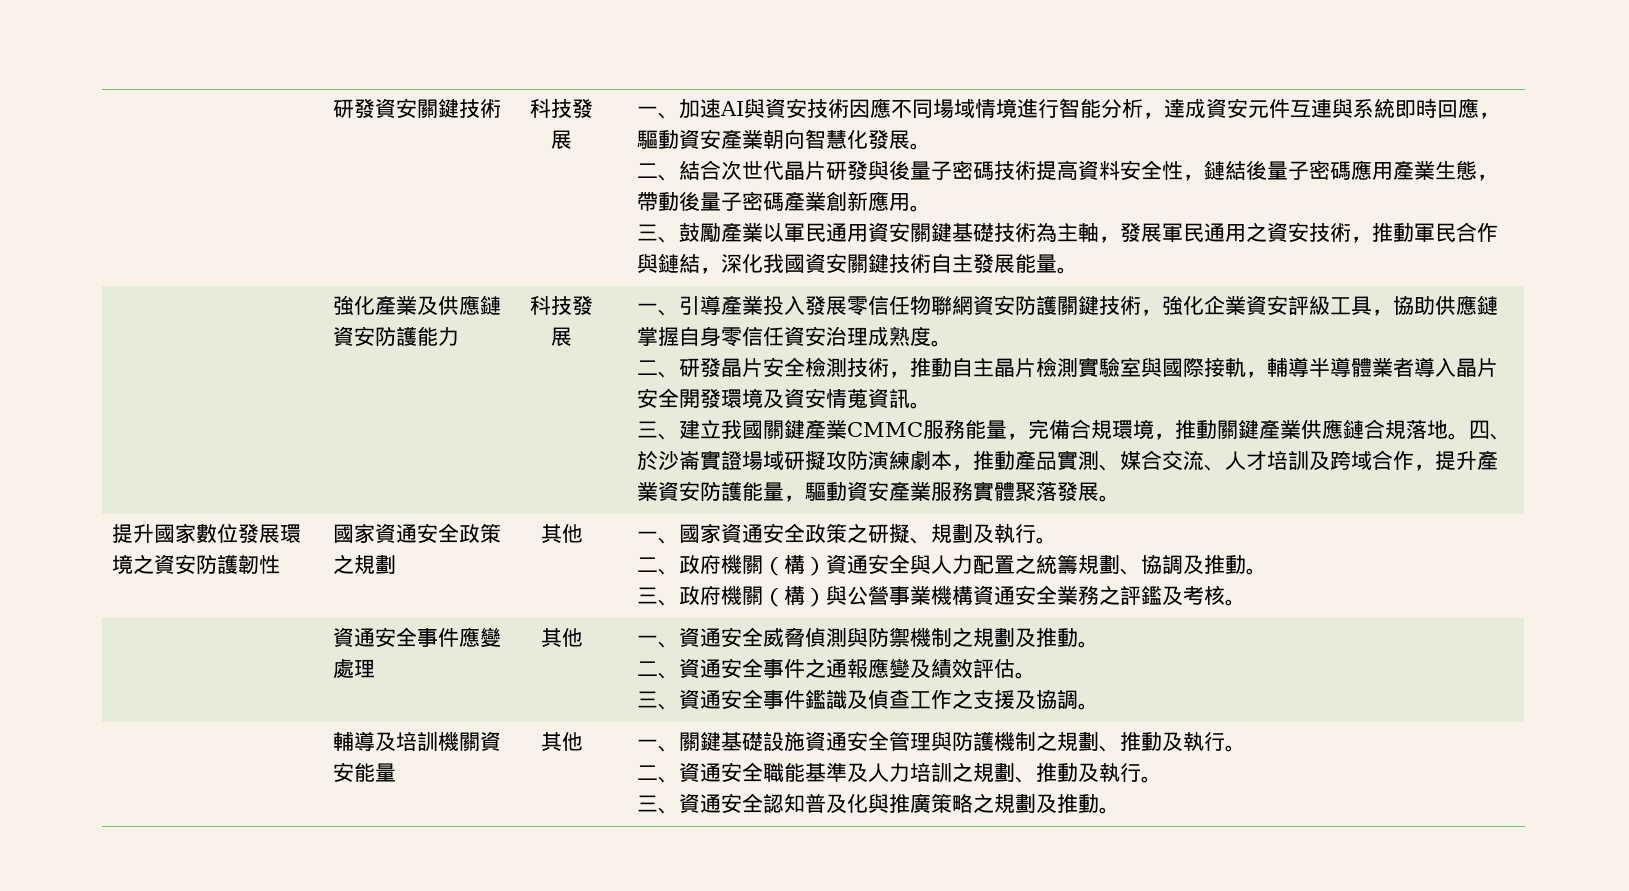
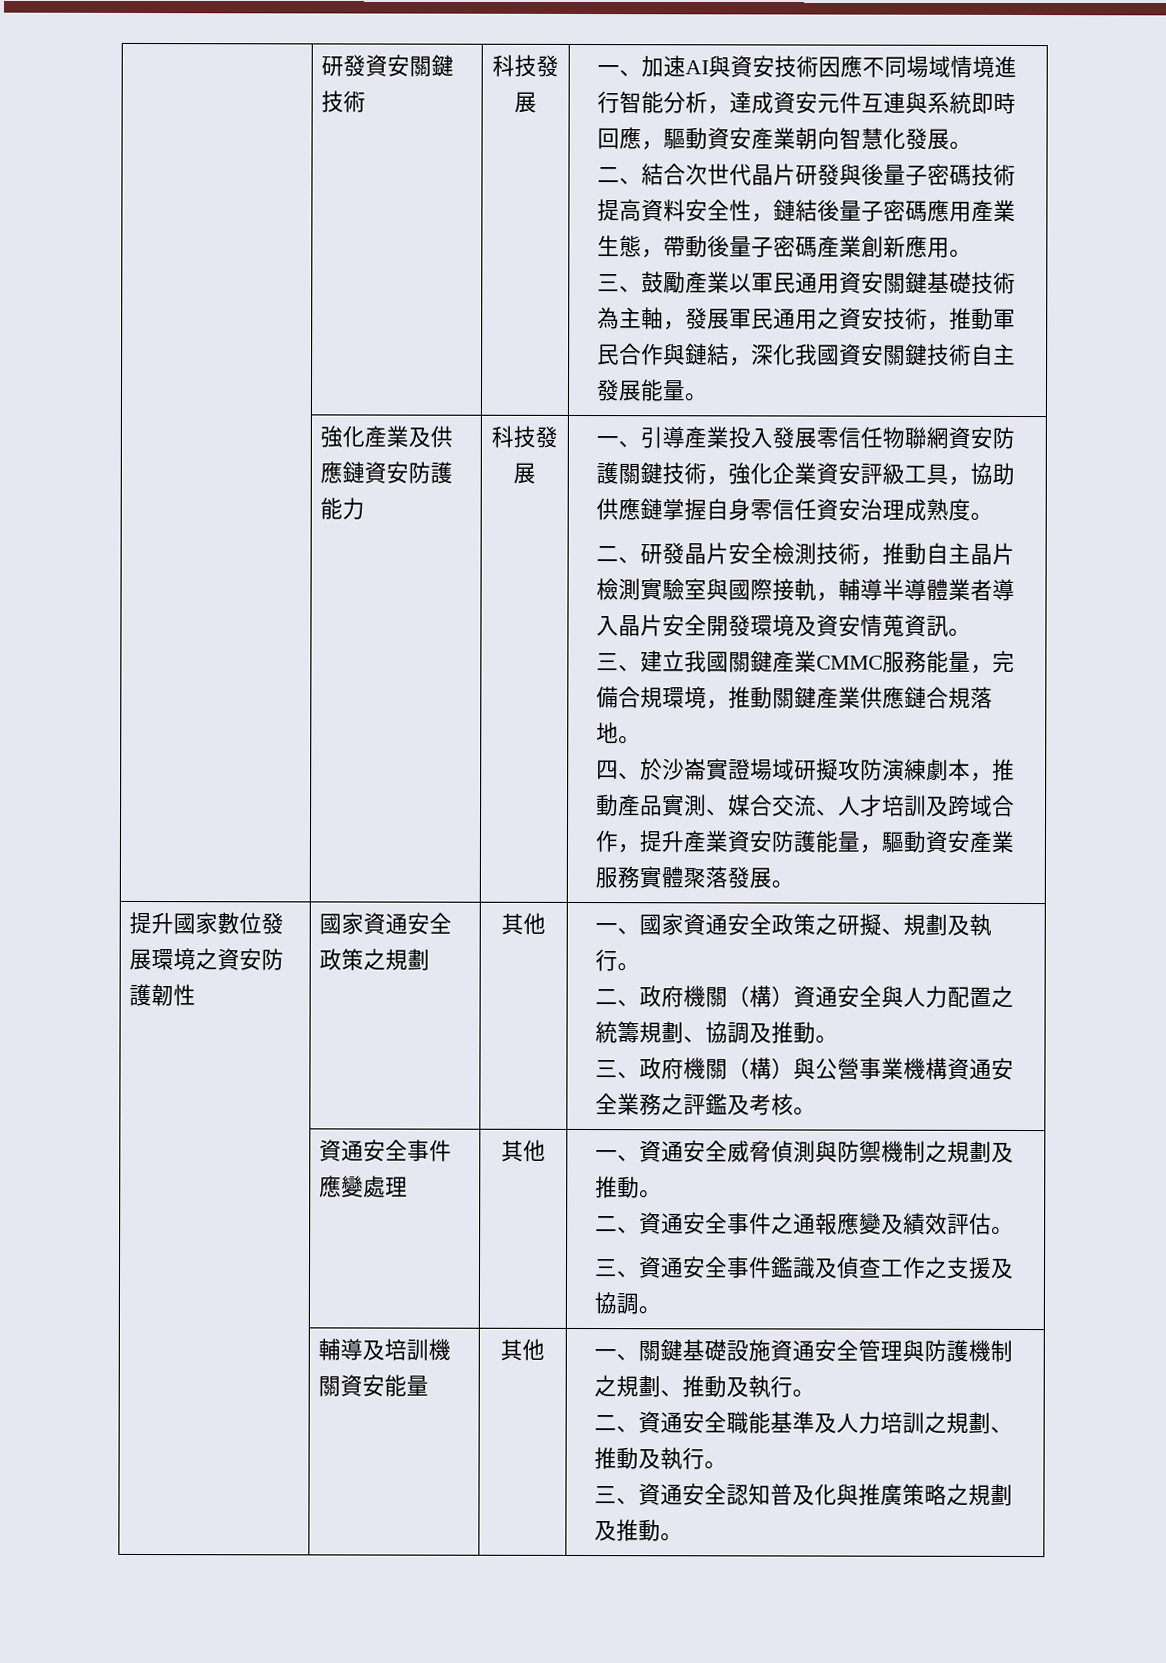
(1470, 436) none -> (642, 740) //

